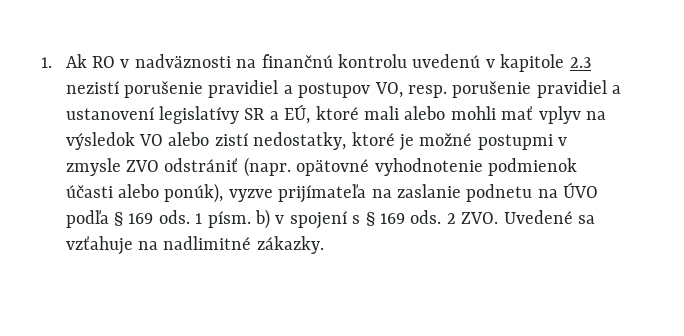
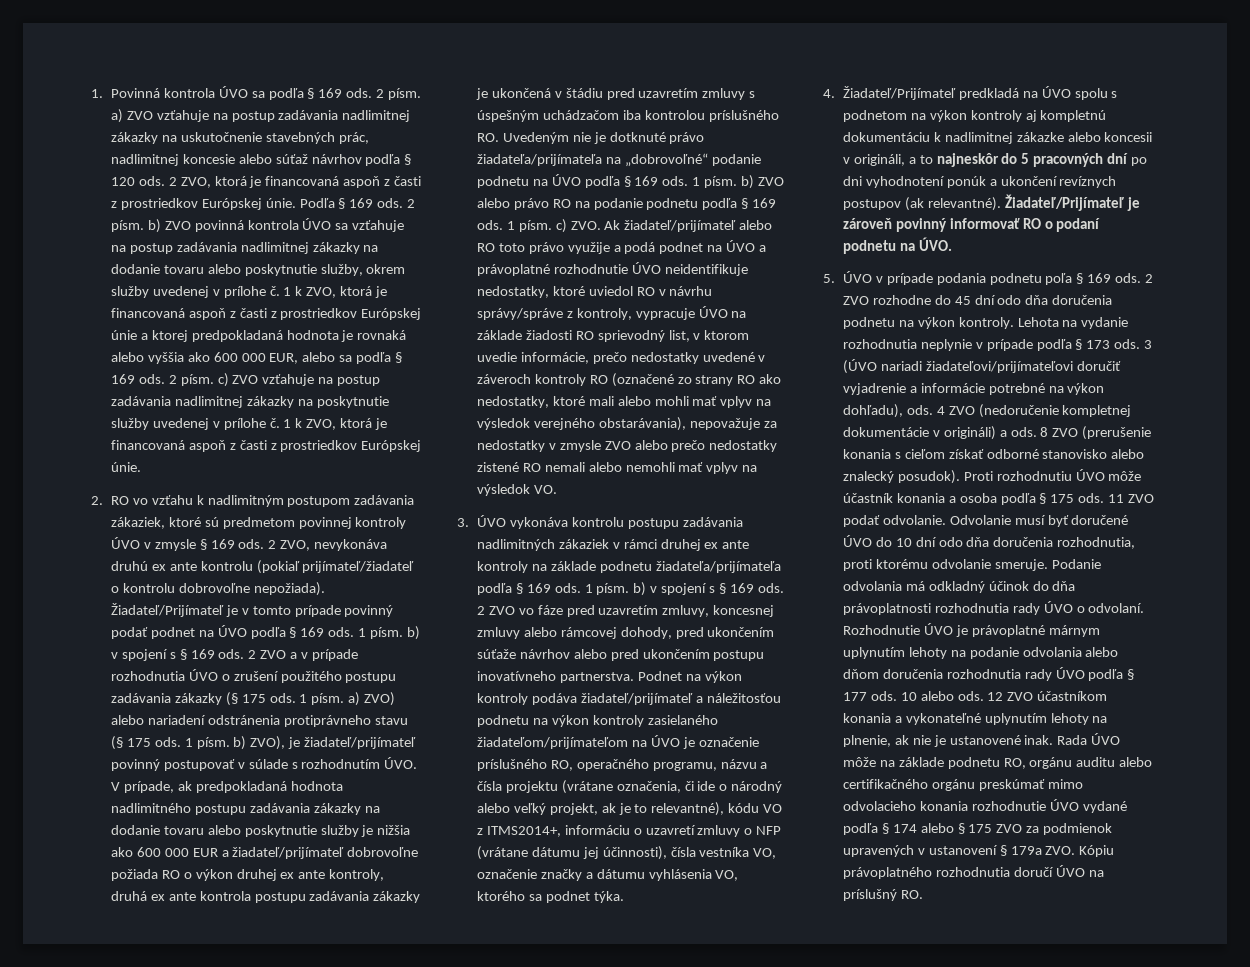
[65,54,591,72] [65,80,622,98] [65,104,606,124] [65,132,568,151] [65,157,577,177] [65,183,533,203] Ak RO v nadväznosti na finančnú kontrolu uvedenú v kapitole 2.3 nezistí porušenie pravidiel a postupov VO, resp. porušenie pravidiel a ustanovení legislatívy SR a EÚ, ktoré mali alebo mohli mať vplyv na výsledok VO alebo zistí nedostatky, ktoré je možné postupmi v zmysle ZVO odstrániť (napr. opätovné vyhodnotenie podmienok účasti alebo ponúk), vyzve prijímateľa na zaslanie podnetu -> [110,86,422,100] [110,109,411,123] [110,132,369,144] [110,154,412,166] [110,176,422,188] [110,198,416,210] [110,218,405,233] [110,242,379,254] [110,264,406,276] [110,286,388,298] [110,308,422,320] [110,330,407,342] [110,352,403,364] [110,373,381,387] [110,396,389,408] [110,418,388,430] [110,440,422,452] [110,462,141,472] [91,495,415,507] [110,517,407,529] [110,537,388,551] [110,560,415,574] [110,582,325,596] [110,603,394,617] [110,627,195,639] Povinná kontrola ÚVO sa podľa § 169 ods. 2 písm. a) ZVO vzťahuje na postup zadávania nadlimitnej zákazky na uskutočnenie stavebných prác, nadlimitnej koncesie alebo súťaž návrhov podľa § 120 ods. 2 ZVO, ktorá je financovaná aspoň z časti z prostriedkov Európskej únie. Podľa § 169 ods. 2 písm. b) ZVO povinná kontrola ÚVO sa vzťahuje na postup zadávania nadlimitnej zákazky na dodanie tovaru alebo poskytnutie služby, okrem služby uvedenej v prílohe č. 1 k ZVO, ktorá je financovaná aspoň z časti z prostriedkov Európskej únie a ktorej predpokladaná hodnota je rovnaká alebo vyššia ako 600 000 EUR, alebo sa podľa § 169 ods. 2 písm. c) ZVO vzťahuje na postup zadávania nadlimitnej zákazky na poskytnutie služby uvedenej v prílohe č. 1 k ZVO, ktorá je financovaná aspoň z časti z prostriedkov Európskej únie. // 2. RO vo vzťahu k nadlimitným postupom zadávania zákaziek, ktoré sú predmetom povinnej kontroly ÚVO v zmysle § 169 ods. 2 ZVO, nevykonáva druhú ex ante kontrolu (pokiaľ prijímateľ/žiadateľ o kontrolu dobrovoľne nepožiada). Žiadateľ/Prijímateľ je v tomto prípade povinný podať podnet
[461,210,595,224] [65,236,324,255] ZVO. Uvedené sa vzťahuje na nadlimitné zákazky. -> [260,649,359,661] [110,669,397,683] [110,692,396,706] [110,715,408,727] [110,736,417,750] [110,757,418,771] [110,781,343,793] [110,803,380,815] [110,825,411,837] [110,847,419,859] [110,869,385,881] [110,891,421,903] [475,88,756,100] [476,110,779,122] [476,132,705,144] [476,153,761,167] [476,174,785,189] [476,198,777,210] [476,219,773,233] [476,240,767,254] [476,262,748,276] [476,286,713,298] [476,306,747,320] [476,330,750,342] [476,352,766,364] [476,373,782,387] [476,396,772,408] [476,417,777,431] [476,440,778,452] [476,462,758,474] [476,484,557,496] [457,515,743,529] [476,539,750,551] [476,561,781,573] [476,582,784,596] [476,605,775,617] [476,627,775,639] [476,649,765,661] [476,671,742,683] [476,693,781,705] [476,715,718,727] [476,735,759,749] [476,759,768,771] [476,780,783,794] [476,802,783,816] [476,825,782,837] [476,846,777,860] [476,869,739,881] [476,891,624,903] [823,86,1118,100] [842,110,1107,122] [842,132,1153,144] [842,153,1148,167] [842,176,1117,188] [842,194,1140,211] [842,218,1101,232] [842,237,952,254] [823,271,1154,285] [842,295,1113,305] [842,317,1129,329] [842,339,1153,351] [842,359,1121,374] [842,383,1105,395] [842,404,1132,418] [842,426,1152,440] [842,449,1145,459] [842,469,1142,484] [842,493,1155,505] [842,515,1129,527] [842,535,1136,549] [842,559,1101,571] [842,581,1076,593] [842,601,1145,615] [842,623,1100,637] [842,647,1119,659] [842,667,1135,681] [842,691,1108,701] [842,713,1108,725] [842,733,1121,747] [842,757,1153,769] [842,779,1083,791] [842,799,1127,813] [842,823,1113,835] [842,845,1115,857] [842,865,1104,879] [842,889,923,901] ZVO a v prípade rozhodnutia ÚVO o zrušení použitého postupu zadávania zákazky (§ 175 ods. 1 písm. a) ZVO) alebo nariadení odstránenia protiprávneho stavu (§ 175 ods. 1 písm. b) ZVO), je žiadateľ/prijímateľ povinný postupovať v súlade s rozhodnutím ÚVO. V prípade, ak predpokladaná hodnota nadlimitného postupu zadávania zákazky na dodanie tovaru alebo poskytnutie služby je nižšia ako 600 000 EUR a žiadateľ/prijímateľ dobrovoľne požiada RO o výkon druhej ex ante kontroly, druhá ex ante kontrola postupu zadávania zákazky je ukončená v štádiu pred uzavretím zmluvy s úspešným uchádzačom iba kontrolou príslušného RO. Uvedeným nie je dotknuté právo žiadateľa/prijímateľa na „dobrovoľné“ podanie podnetu na ÚVO podľa § 169 ods. 1 písm. b) ZVO alebo právo RO na podanie podnetu podľa § 169 ods. 1 písm. c) ZVO. Ak žiadateľ/prijímateľ alebo RO toto právo využije a podá podnet na ÚVO a právoplatné rozhodnutie ÚVO neidentifikuje nedostatky, ktoré uviedol RO v návrhu správy/správe z kontroly, vypracuje ÚVO na základe žiadosti RO sprievodný list, v ktorom uvedie informácie, prečo nedostatky uvedené v záveroch kontroly RO (označené zo strany RO ako nedostatky, ktoré mali alebo mohli mať vplyv na výsledok verejného obstarávania), nepovažuje za nedostatky v zmysle ZVO alebo prečo nedostatky zistené RO nemali alebo nemohli mať vplyv na výsledok VO. // 3. ÚVO vykonáva kontrolu postupu zadávania nadlimitných zákaziek v rámci druhej ex ante kontroly na základe podnetu žiadateľa/prijímateľa podľa § 169 ods. 1 písm. b) v spojení s § 169 ods. 2 ZVO vo fáze pred uzavretím zmluvy, koncesnej zmluvy alebo rámcovej dohody, pred ukončením súťaže návrhov alebo pred ukončením postupu inovatívneho partnerstva. Podnet na výkon kontroly podáva žiadateľ/prijímateľ a náležitosťou podnetu na výkon kontroly zasielaného žiadateľom/prijímateľom na ÚVO je označenie príslušného RO, operačného programu, názvu a čísla projektu (vrátane označenia, či ide o národný alebo veľký projekt, ak je to relevantné), kódu VO z ITMS2014+, informáciu o uzavretí zmluvy o NFP (vrátane dátumu jej účinnosti), čísla vestníka VO, označenie značky a dátumu vyhlásenia VO, ktorého sa podnet týka. // 4. Žiadateľ/Prijímateľ predkladá na ÚVO spolu s podnetom na výkon kontroly aj kompletnú dokumentáciu k nadlimitnej zákazke alebo koncesii v origináli, a to najneskôr do 5 pracovných dní po dni vyhodnotení ponúk a ukončení revíznych postupov (ak relevantné). Žiadateľ/Prijímateľ je zároveň povinný informovať RO o podaní podnetu na ÚVO. // 5. ÚVO v prípade podania podnetu poľa § 169 ods. 2 ZVO rozhodne do 45 dní odo dňa doručenia podnetu na výkon kontroly. Lehota na vydanie rozhodnutia neplynie v prípade podľa § 173 ods. 3 (ÚVO nariadi žiadateľovi/prijímateľovi doručiť vyjadrenie a informácie potrebné na výkon dohľadu), ods. 4 ZVO (nedoručenie kompletnej dokumentácie v origináli) a ods. 8 ZVO (prerušenie konania s cieľom získať odborné stanovisko alebo znalecký posudok). Proti rozhodnutiu ÚVO môže účastník konania a osoba podľa § 175 ods. 11 ZVO podať odvolanie. Odvolanie musí byť doručené ÚVO do 10 dní odo dňa doručenia rozhodnutia, proti ktorému odvolanie smeruje. Podanie odvolania má odkladný účinok do dňa právoplatnosti rozhodnutia rady ÚVO o odvolaní. Rozhodnutie ÚVO je právoplatné márnym uplynutím lehoty na podanie odvolania alebo dňom doručenia rozhodnutia rady ÚVO podľa § 177 ods. 10 alebo ods. 12 ZVO účastníkom konania a vykonateľné uplynutím lehoty na plnenie, ak nie je ustanovené inak. Rada ÚVO môže na základe podnetu RO, orgánu auditu alebo certifikačného orgánu preskúmať mimo odvolacieho konania rozhodnutie ÚVO vydané podľa § 174 alebo § 175 ZVO za podmienok upravených v ustanovení § 179a ZVO. Kópiu právoplatného rozhodnutia doručí ÚVO na príslušný RO.

